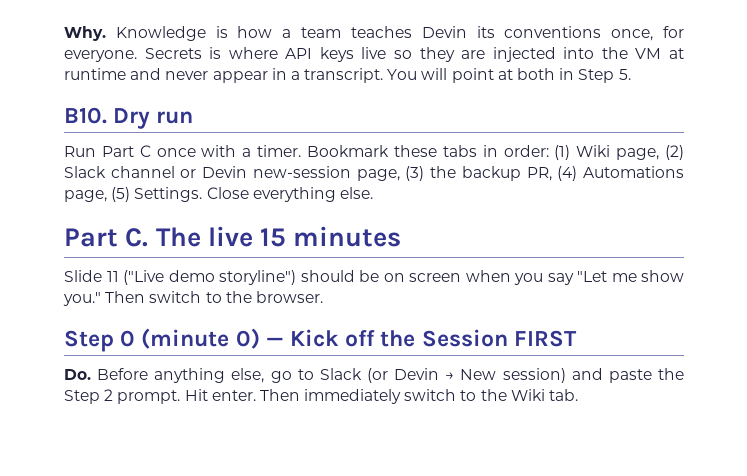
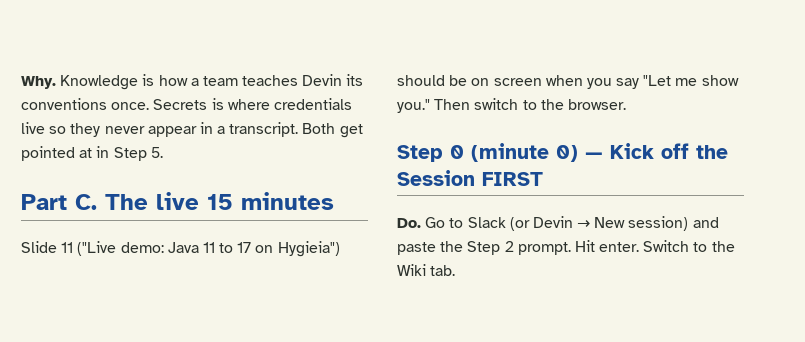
[611,26,684,41] [64,50,137,62] once, for everyone. -> [111,102,150,110] once.
[285,47,354,62] API keys -> [273,98,352,110] credentials
[461,47,684,62] [64,68,162,80] are injected into the VM at runtime and -> (101, 130) none
[387,68,631,83] [64,107,194,129] [64,145,685,160] [64,166,685,181] [64,187,373,202] You will point at both in Step 5. // B10. Dry run // Run Part C once with a timer. Bookmark these tabs in order: (1) Wiki page, (2) Slack channel or Devin new-session page, (3) the backup PR, (4) Automations page, (5) Settings. Close everything else. -> [302,123,363,138] [21,146,163,161] Both get pointed at in Step 5.
[168,270,296,285] demo storyline") -> [120,241,340,257] demo: Java 11 to 17 on Hygieia")
[97,368,292,383] Before anything else, go -> [425,217,446,228] Go
[259,389,457,404] Then immediately switch -> [643,240,690,252] Switch

